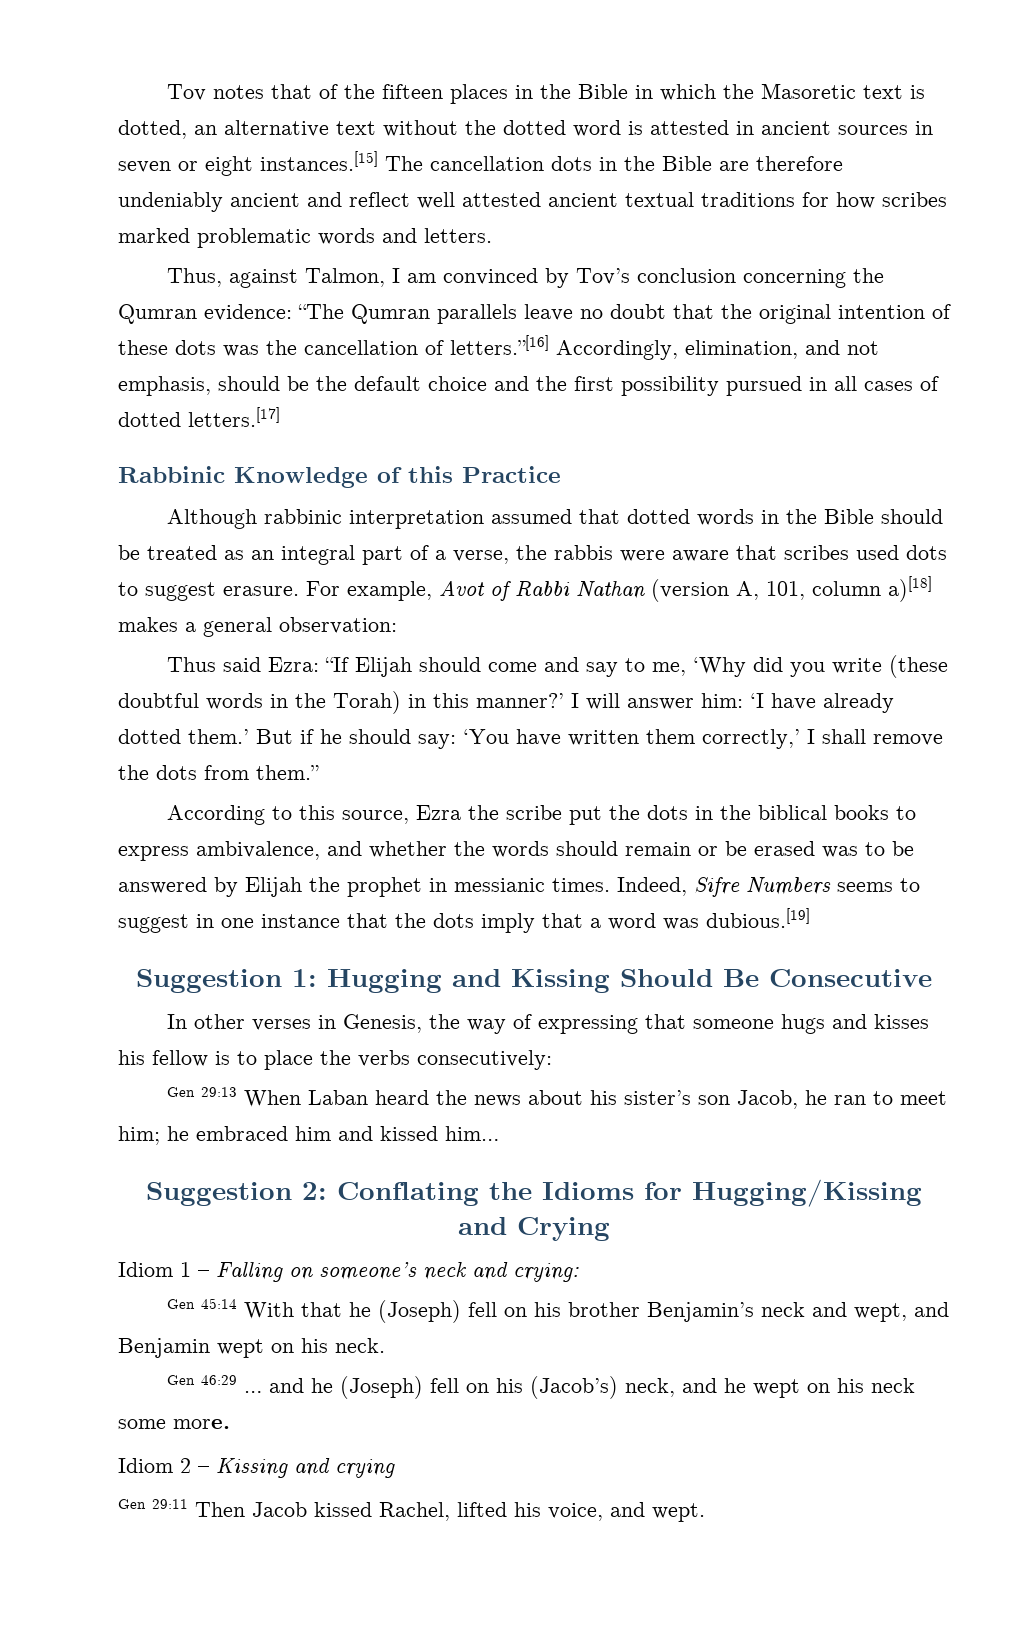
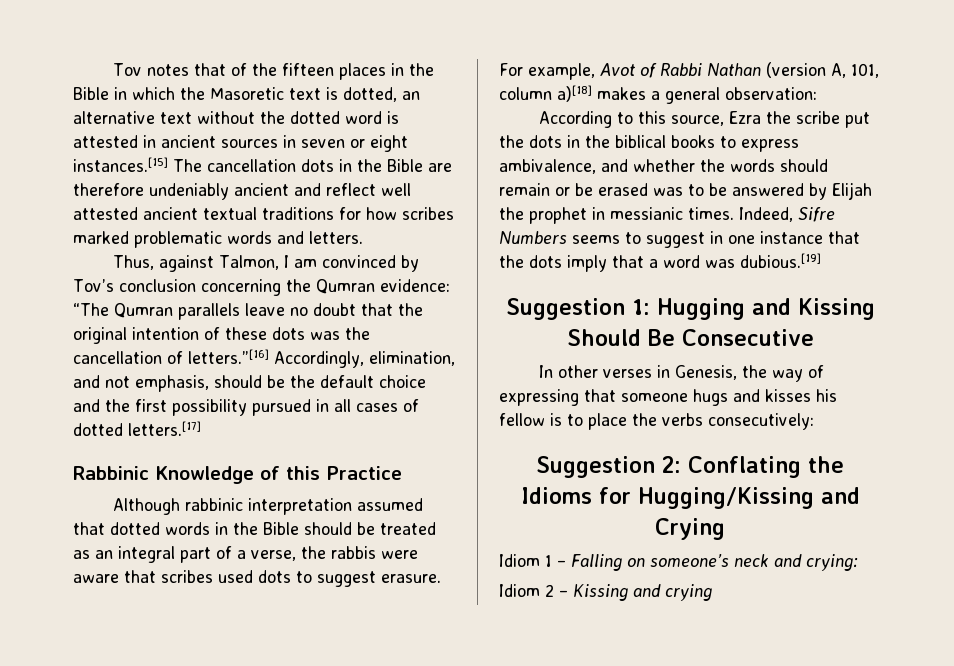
[167,655,949,678] [118,691,894,714] [118,729,943,749] [118,765,319,780] // Thus said Ezra: “If Elijah should come and say to me, ‘Why did you write (these doubtful words in the Torah) in this manner?’ I will answer him: ‘I have already dotted them.’ But if he should say: ‘You have written them correctly,’ I shall remove the dots from them.” -> (817, 93) none
[167,1087,948,1109] [118,1126,499,1145] // Gen 29:13 When Laban heard the news about his sister’s son Jacob, he ran to meet him; he embraced him and kissed him… -> (814, 421) none
[167,1298,950,1323] [118,1338,385,1358] [167,1375,238,1385] [244,1376,916,1399] [118,1419,230,1429] // Gen 45:14 With that he (Joseph) fell on his brother Benjamin’s neck and wept, and Benjamin wept on his neck. // Gen 46:29 … and he (Joseph) fell on his (Jacob’s) neck, and he wept on his neck some more. -> (858, 562) none
[118,1499,705,1522] // Gen 29:11 Then Jacob kissed Rachel, lifted his voice, and wept. -> (712, 592) none

